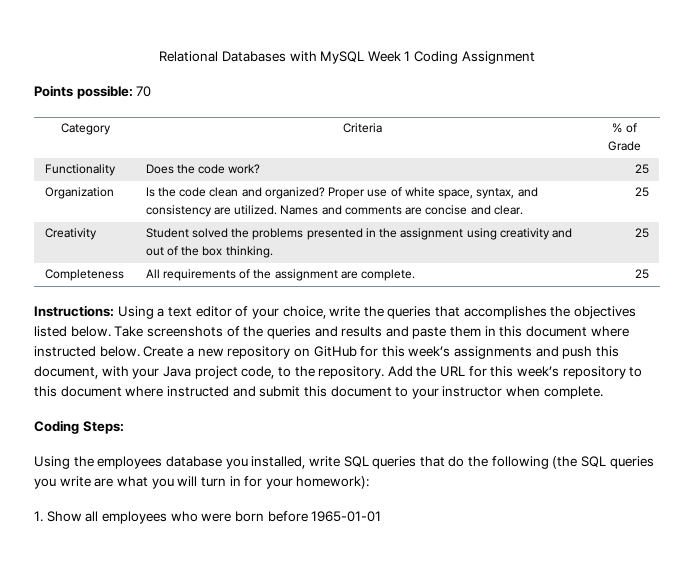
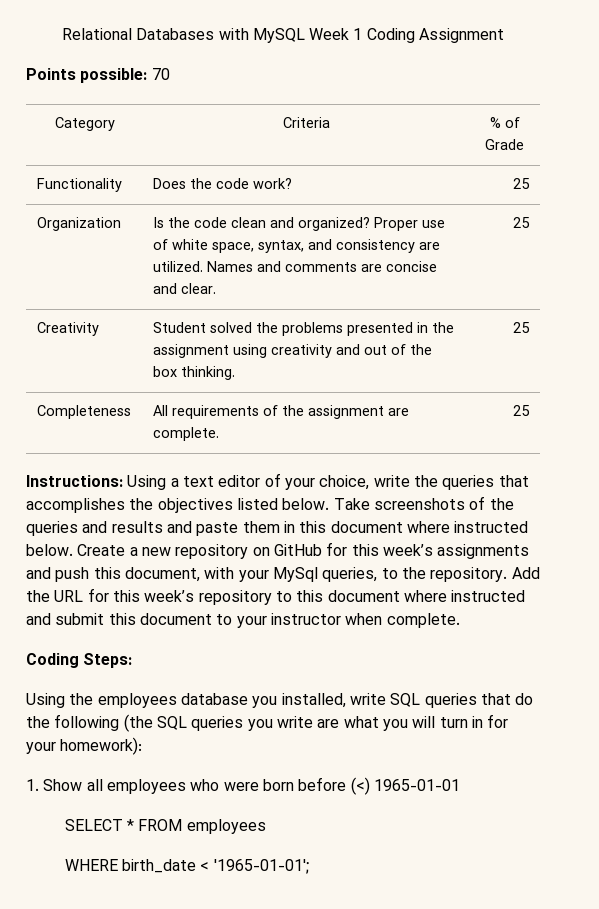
[162,366,275,379] Java project code, -> [272,567,378,582] MySql queries,
(308, 516) none -> [350,777,370,795] (<)
(382, 516) none -> [64,819,266,834] [64,859,309,874] // SELECT * FROM employees // WHERE birth_date < '1965-01-01';

